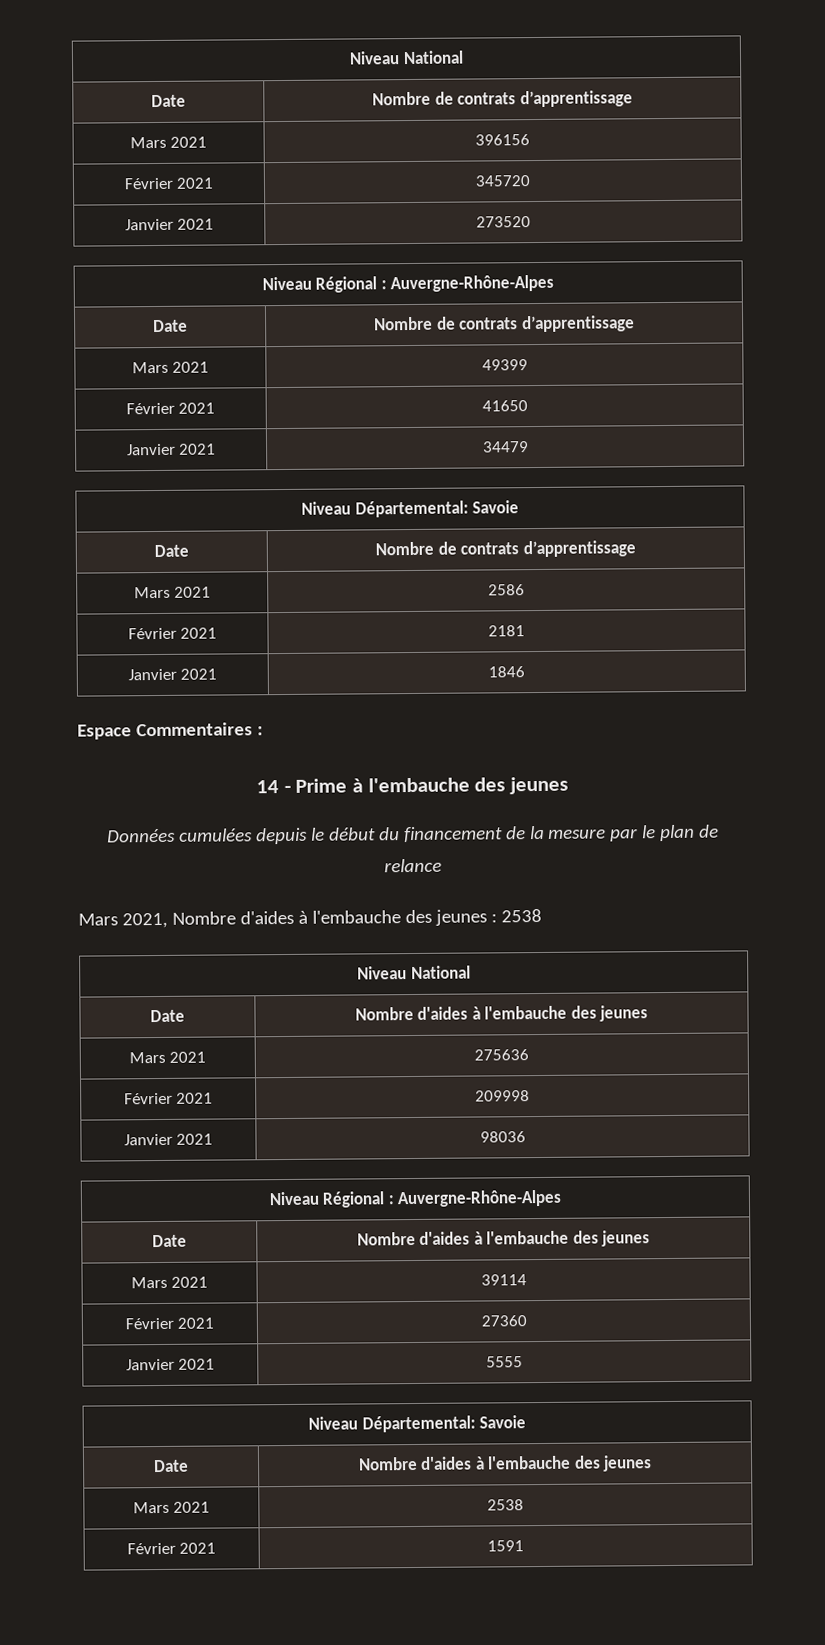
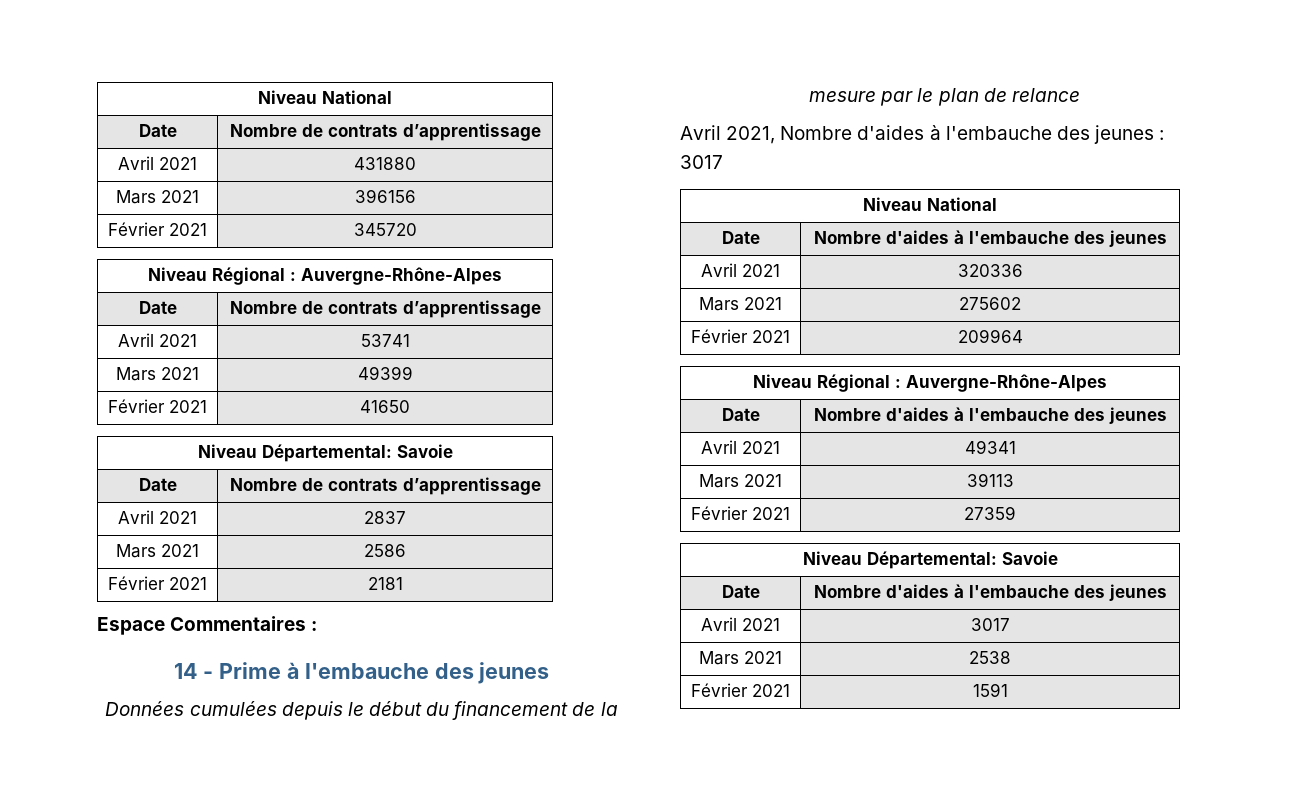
(633, 99) none -> [118,156,197,170] [354,157,416,170] // Avril 2021 | 431880
[124,218,215,231] [476,216,531,228] // Janvier 2021 | 273520 -> (417, 229) none
(635, 324) none -> [118,333,197,347] [360,334,410,347] // Avril 2021 | 53741
[126,443,217,456] [482,441,529,453] // Janvier 2021 | 34479 -> (410, 406) none
(636, 549) none -> [118,510,197,524] [364,511,406,524] // Avril 2021 | 2837
[127,668,218,681] [488,666,525,678] // Janvier 2021 | 1846 -> (403, 583) none
[78,913,118,926] Mars -> [680,125,721,140] Avril
[500,908,542,923] 2538 -> [680,155,723,169] 3017
[128,1051,207,1064] [474,1049,529,1061] [123,1092,214,1105] [475,1090,530,1102] [123,1133,214,1146] [479,1131,526,1143] // Mars 2021 | 275636 // Février 2021 | 209998 // Janvier 2021 | 98036 -> [701,263,780,277] [957,264,1023,277] [699,297,782,311] [959,297,1021,310] [691,329,790,343] [957,329,1023,343] // Avril 2021 | 320336 // Mars 2021 | 275602 // Février 2021 | 209964
[130,1276,209,1289] [480,1274,527,1286] [124,1317,215,1330] [480,1315,527,1327] [125,1358,216,1371] [486,1356,523,1368] // Mars 2021 | 39114 // Février 2021 | 27360 // Janvier 2021 | 5555 -> [701,440,780,454] [964,440,1016,454] [699,474,782,488] [966,473,1014,487] [691,506,790,520] [964,506,1016,520] // Avril 2021 | 49341 // Mars 2021 | 39113 // Février 2021 | 27359
(653, 1463) none -> [701,617,780,631] [970,618,1010,631] // Avril 2021 | 3017

